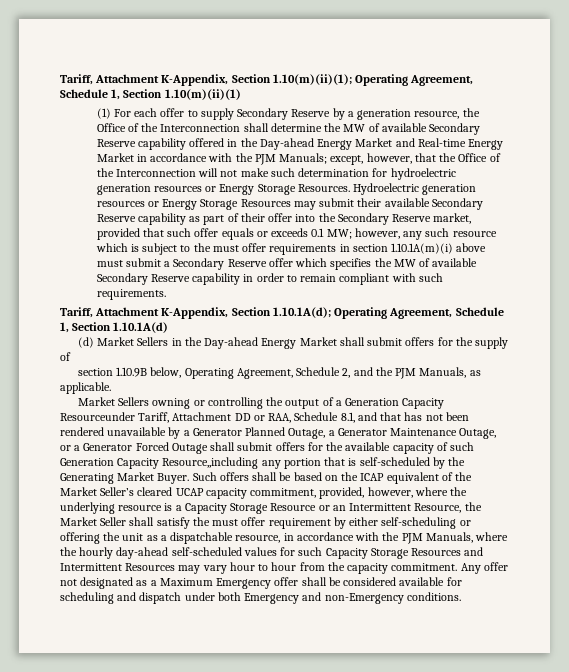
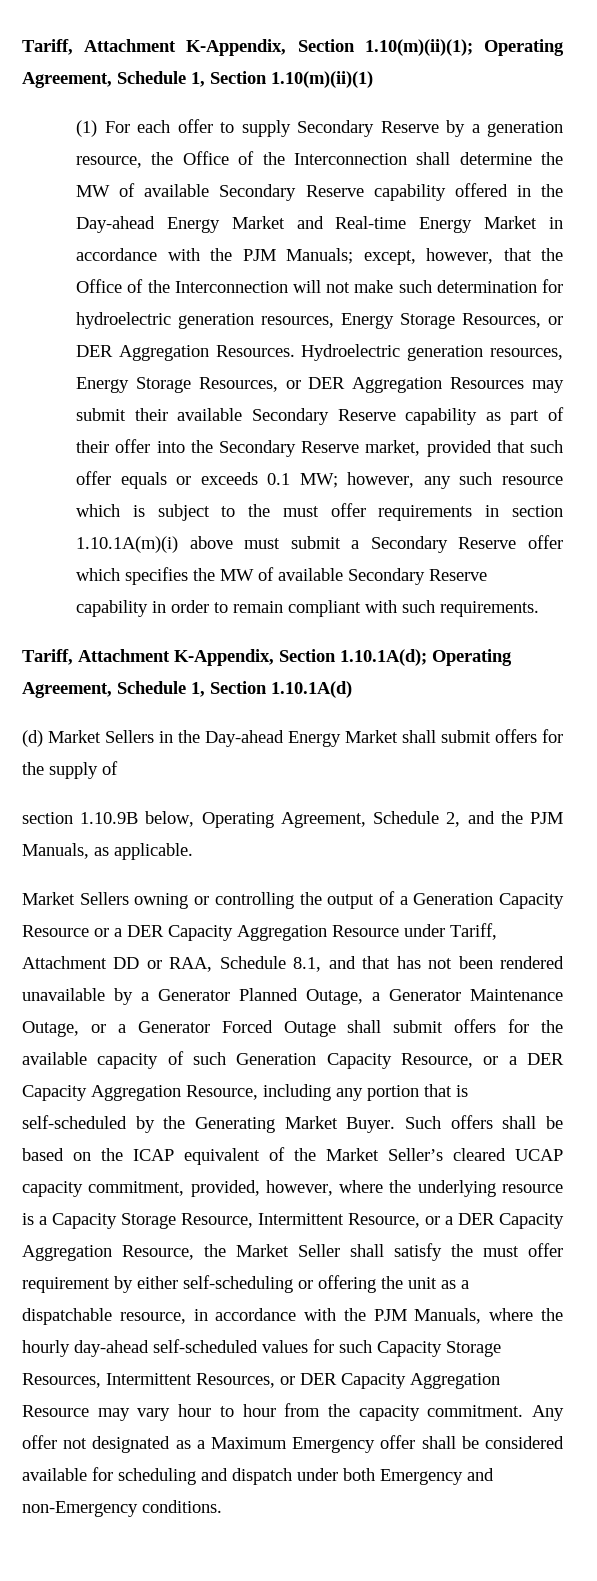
[153,183,477,195] [96,199,239,210] resources or Energy Storage Resources. Hydroelectric generation resources or Energy Storage -> [261,313,563,329] [76,344,563,361] [76,377,443,393] resources, Energy Storage Resources, or DER Aggregation Resources. Hydroelectric generation resources, Energy Storage Resources, or DER Aggregation
[60,412,135,421] Resourceunder -> [22,924,445,941] Resource or a DER Capacity Aggregation Resource under
[162,457,259,469] Resource,,including -> [401,1053,564,1068] [22,1084,331,1101] Resource, or a DER Capacity Aggregation Resource, including
[270,503,412,511] Resource or an Intermittent -> [181,1213,564,1229] [22,1245,112,1261] Resource, Intermittent Resource, or a DER Capacity Aggregation
[411,547,484,556] [60,563,176,571] Resources and Intermittent Resources -> [22,1373,500,1389] [22,1405,89,1417] Resources, Intermittent Resources, or DER Capacity Aggregation Resource

